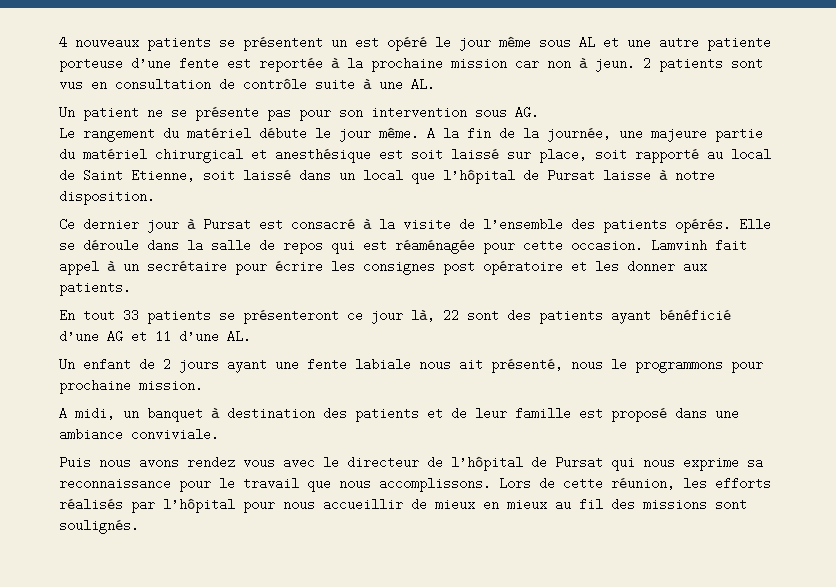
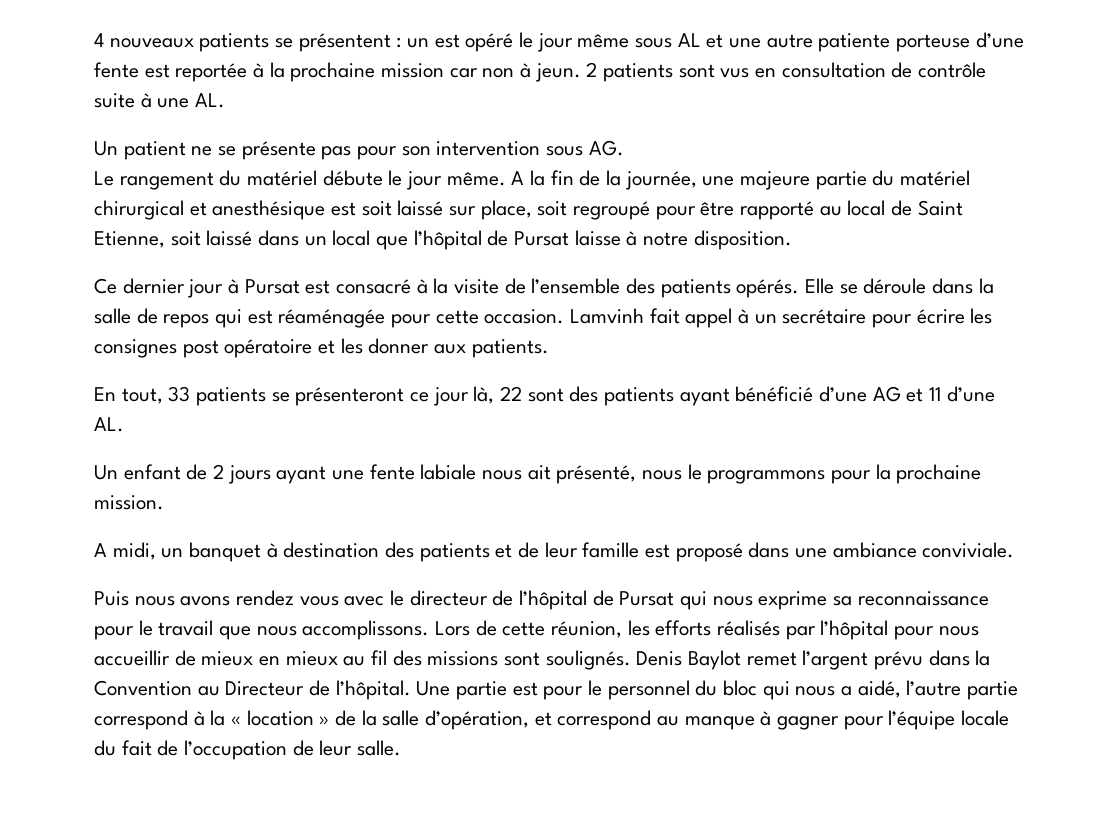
(323, 43) none -> [396,37,402,48] :
(627, 154) none -> [573,201,735,220] regroupé pour être
[83,311,115,320] tout -> [121,388,163,404] tout,
(763, 367) none -> [875,464,891,480] la
(139, 526) none -> [636,650,991,670] [94,680,1019,700] [94,710,1010,730] [94,740,402,760] Denis Baylot remet l’argent prévu dans la Convention au Directeur de l’hôpital. Une partie est pour le personnel du bloc qui nous a aidé, l’autre partie correspond à la « location » de la salle d’opération, et correspond au manque à gagner pour l’équipe locale du fait de l’occupation de leur salle.

